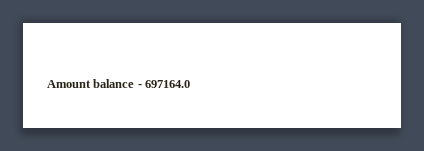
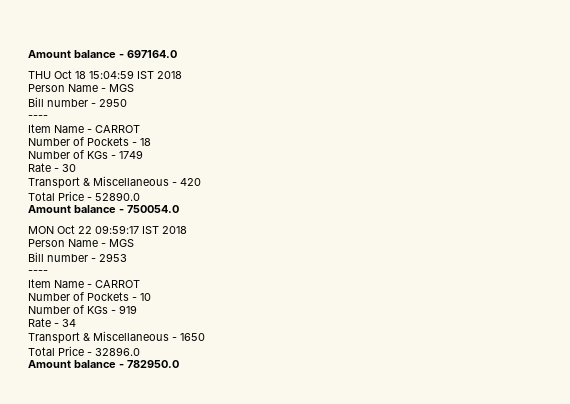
(191, 84) none -> [28,70,182,79] [28,84,134,92] [28,97,127,107] [28,115,48,119] [28,124,140,133] [28,137,151,146] [28,150,143,159] [28,163,76,172] [28,176,201,189] [28,191,140,201] [28,205,179,213] [28,225,187,234] [28,239,134,247] [28,252,127,262] [28,270,48,274] [28,279,140,288] [28,292,151,301] [28,305,137,314] [28,318,76,327] [28,331,205,344] [28,346,140,356] [28,360,179,368] // THU Oct 18 15:04:59 IST 2018 // Person Name - MGS // Bill number - 2950 // ---- // Item Name - CARROT // Number of Pockets - 18 // Number of KGs - 1749 // Rate - 30 // Transport & Miscellaneous - 420 // Total Price - 52890.0 // Amount balance - 750054.0 // MON Oct 22 09:59:17 IST 2018 // Person Name - MGS // Bill number - 2953 // ---- // Item Name - CARROT // Number of Pockets - 10 // Number of KGs - 919 // Rate - 34 // Transport & Miscellaneous - 1650 // Total Price - 32896.0 // Amount balance - 782950.0

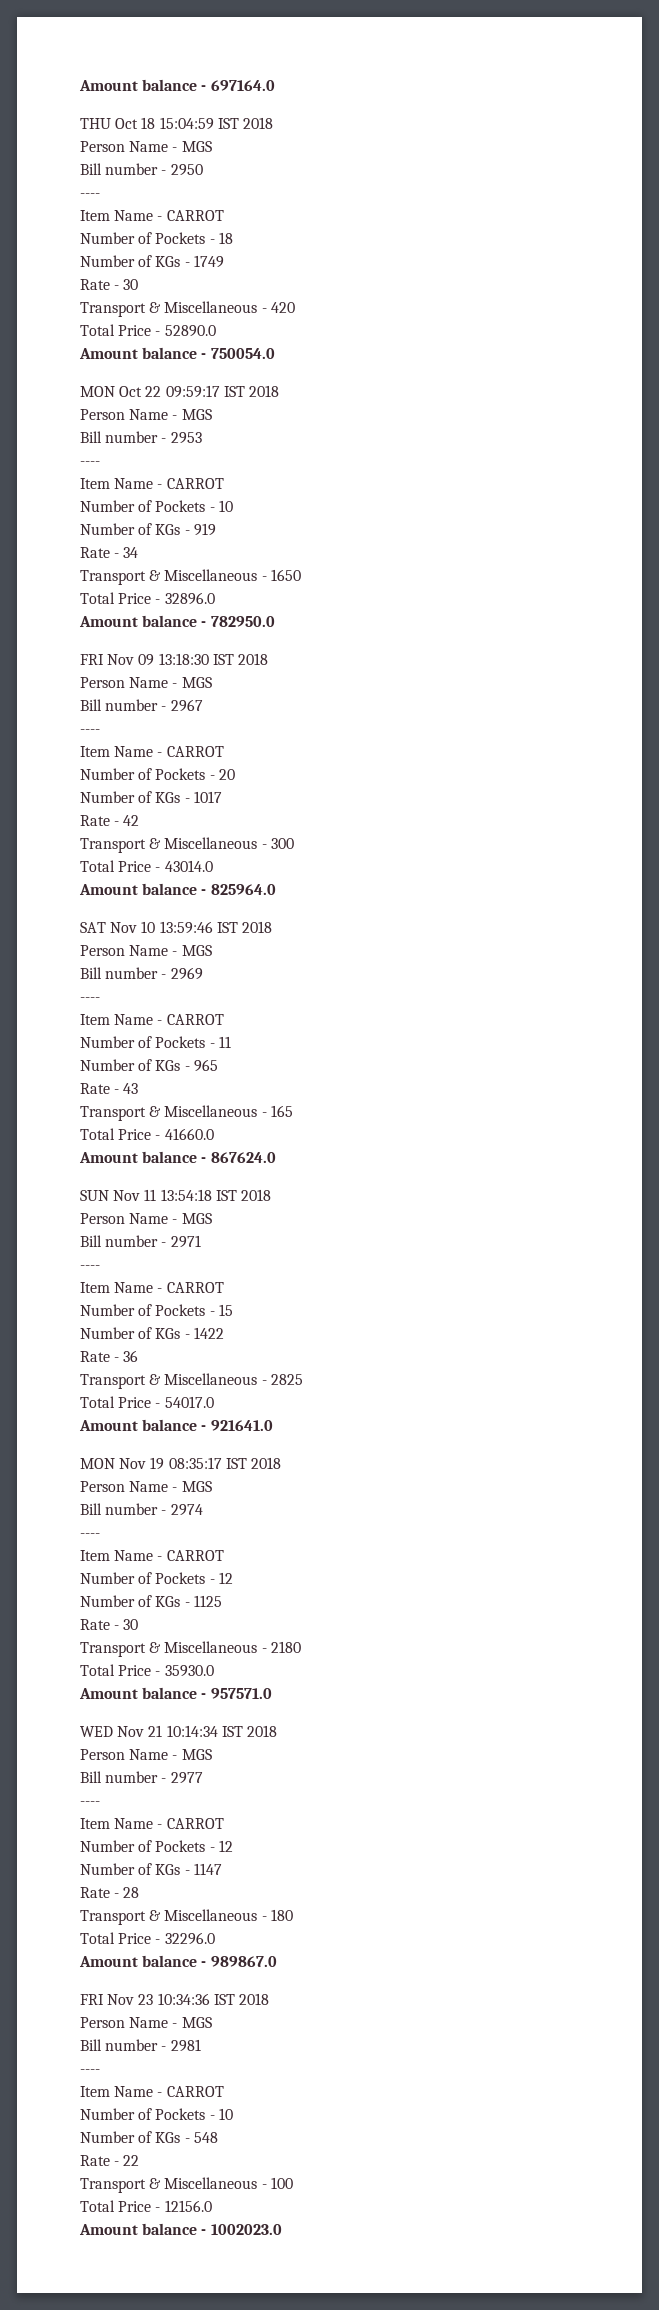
(179, 364) none -> [80,653,268,666] [80,677,212,688] [80,699,203,712] [80,729,100,734] [80,746,224,757] [80,768,235,780] [80,791,222,803] [80,815,140,826] [80,837,294,853] [80,860,213,872] [79,883,276,895] [80,921,272,934] [80,945,212,956] [80,967,203,980] [80,997,100,1002] [80,1014,224,1025] [80,1036,231,1048] [80,1059,218,1072] [80,1083,139,1094] [80,1105,293,1121] [80,1128,214,1140] [79,1151,276,1163] [80,1189,271,1201] [80,1213,212,1224] [80,1235,201,1248] [80,1265,100,1270] [80,1282,224,1293] [80,1304,233,1316] [80,1327,224,1339] [80,1350,139,1362] [80,1373,303,1389] [80,1396,214,1408] [79,1419,273,1431] [80,1457,281,1470] [80,1481,212,1492] [80,1503,203,1516] [80,1533,100,1538] [80,1550,224,1561] [80,1572,233,1584] [80,1595,222,1607] [80,1619,139,1630] [80,1641,301,1657] [80,1664,214,1677] [79,1687,272,1699] [80,1725,277,1737] [80,1749,212,1760] [80,1771,203,1784] [80,1801,100,1806] [80,1818,224,1829] [80,1840,233,1852] [80,1863,222,1875] [80,1887,140,1898] [80,1909,293,1925] [80,1932,215,1945] [79,1955,277,1967] [80,1993,269,2005] [80,2017,212,2028] [80,2039,201,2052] [80,2069,100,2074] [80,2086,224,2097] [80,2108,233,2120] [80,2131,218,2143] [80,2155,140,2166] [80,2177,293,2193] [80,2200,212,2212] [79,2223,282,2235] // FRI Nov 09 13:18:30 IST 2018 // Person Name - MGS // Bill number - 2967 // ---- // Item Name - CARROT // Number of Pockets - 20 // Number of KGs - 1017 // Rate - 42 // Transport & Miscellaneous - 300 // Total Price - 43014.0 // Amount balance - 825964.0 // SAT Nov 10 13:59:46 IST 2018 // Person Name - MGS // Bill number - 2969 // ---- // Item Name - CARROT // Number of Pockets - 11 // Number of KGs - 965 // Rate - 43 // Transport & Miscellaneous - 165 // Total Price - 41660.0 // Amount balance - 867624.0 // SUN Nov 11 13:54:18 IST 2018 // Person Name - MGS // Bill number - 2971 // ---- // Item Name - CARROT // Number of Pockets - 15 // Number of KGs - 1422 // Rate - 36 // Transport & Miscellaneous - 2825 // Total Price - 54017.0 // Amount balance - 921641.0 // MON Nov 19 08:35:17 IST 2018 // Person Name - MGS // Bill number - 2974 // ---- // Item Name - CARROT // Number of Pockets - 12 // Number of KGs - 1125 // Rate - 30 // Transport & Miscellaneous - 2180 // Total Price - 35930.0 // Amount balance - 957571.0 // WED Nov 21 10:14:34 IST 2018 // Person Name - MGS // Bill number - 2977 // ---- // Item Name - CARROT // Number of Pockets - 12 // Number of KGs - 1147 // Rate - 28 // Transport & Miscellaneous - 180 // Total Price - 32296.0 // Amount balance - 989867.0 // FRI Nov 23 10:34:36 IST 2018 // Person Name - MGS // Bill number - 2981 // ---- // Item Name - CARROT // Number of Pockets - 10 // Number of KGs - 548 // Rate - 22 // Transport & Miscellaneous - 100 // Total Price - 12156.0 // Amount balance - 1002023.0

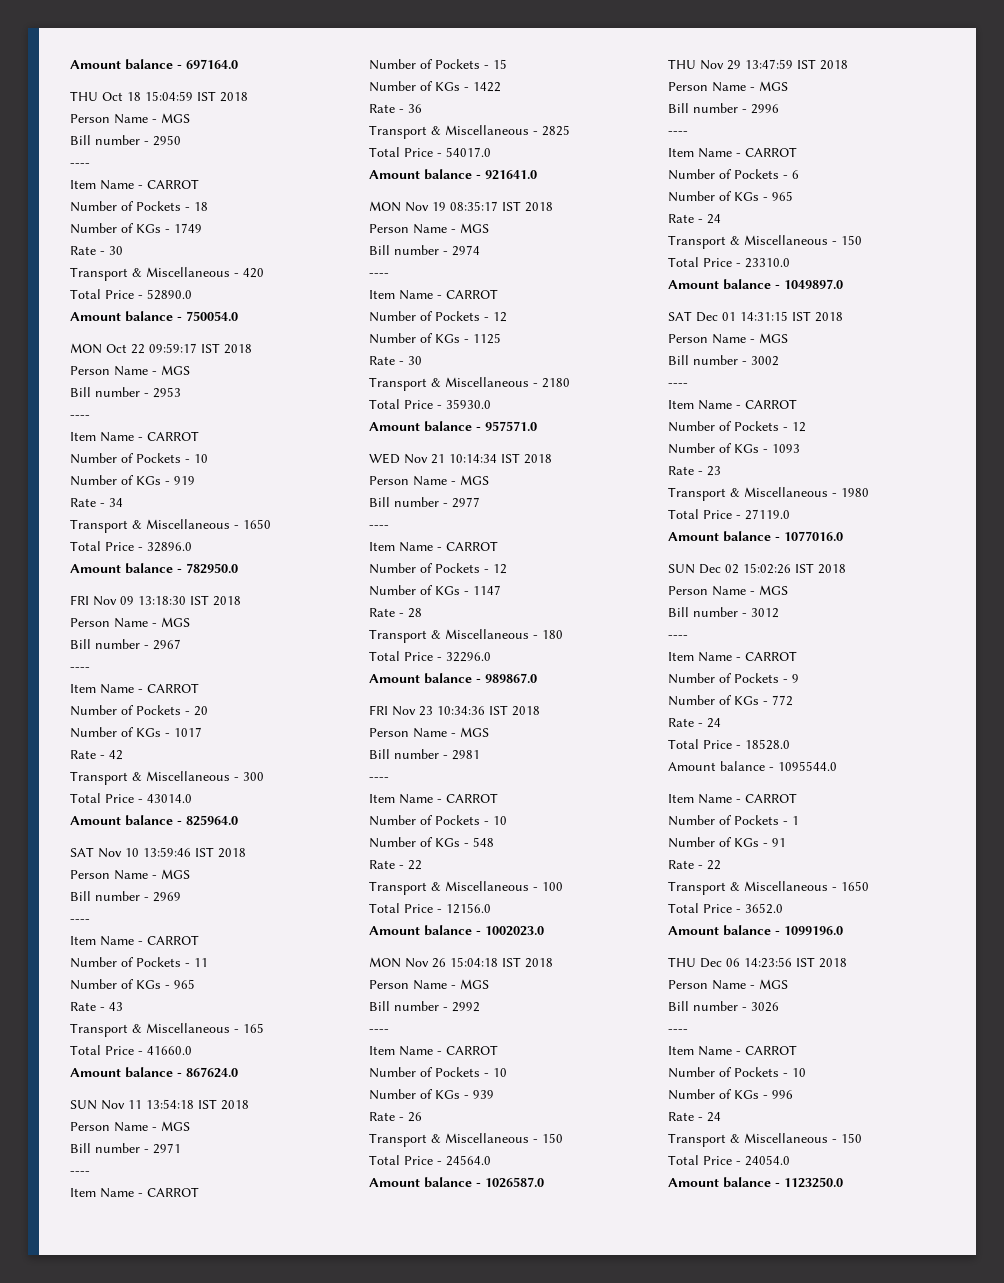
(282, 2229) none -> [369,957,553,968] [369,979,489,990] [369,1001,480,1012] [369,1029,389,1033] [369,1045,498,1056] [369,1067,507,1078] [369,1089,494,1100] [369,1112,422,1122] [369,1133,563,1147] [369,1155,491,1166] [369,1177,544,1188] [668,59,848,70] [668,81,788,92] [668,103,779,114] [668,131,688,135] [668,147,797,158] [668,169,799,180] [668,191,793,202] [668,214,721,224] [668,235,862,249] [668,257,790,268] [668,279,843,290] [668,311,843,322] [668,333,788,344] [668,355,779,366] [668,383,688,387] [668,399,797,410] [668,421,806,432] [668,443,800,454] [668,466,721,476] [668,487,869,501] [668,509,790,520] [668,531,843,542] [668,563,846,574] [668,585,788,596] [668,607,779,618] [668,635,688,639] [668,651,797,662] [668,673,799,684] [668,695,793,706] [668,718,721,728] [668,739,790,750] [668,761,837,771] [668,793,797,804] [668,815,799,826] [668,837,786,848] [668,860,721,870] [668,881,869,895] [668,903,783,914] [668,925,843,936] [668,957,847,968] [668,979,788,990] [668,1001,779,1012] [668,1029,688,1033] [668,1045,797,1056] [668,1067,806,1078] [668,1089,793,1100] [668,1112,721,1122] [668,1133,862,1147] [668,1155,790,1166] [668,1177,843,1188] // MON Nov 26 15:04:18 IST 2018 // Person Name - MGS // Bill number - 2992 // ---- // Item Name - CARROT // Number of Pockets - 10 // Number of KGs - 939 // Rate - 26 // Transport & Miscellaneous - 150 // Total Price - 24564.0 // Amount balance - 1026587.0 // THU Nov 29 13:47:59 IST 2018 // Person Name - MGS // Bill number - 2996 // ---- // Item Name - CARROT // Number of Pockets - 6 // Number of KGs - 965 // Rate - 24 // Transport & Miscellaneous - 150 // Total Price - 23310.0 // Amount balance - 1049897.0 // SAT Dec 01 14:31:15 IST 2018 // Person Name - MGS // Bill number - 3002 // ---- // Item Name - CARROT // Number of Pockets - 12 // Number of KGs - 1093 // Rate - 23 // Transport & Miscellaneous - 1980 // Total Price - 27119.0 // Amount balance - 1077016.0 // SUN Dec 02 15:02:26 IST 2018 // Person Name - MGS // Bill number - 3012 // ---- // Item Name - CARROT // Number of Pockets - 9 // Number of KGs - 772 // Rate - 24 // Total Price - 18528.0 // Amount balance - 1095544.0 // Item Name - CARROT // Number of Pockets - 1 // Number of KGs - 91 // Rate - 22 // Transport & Miscellaneous - 1650 // Total Price - 3652.0 // Amount balance - 1099196.0 // THU Dec 06 14:23:56 IST 2018 // Person Name - MGS // Bill number - 3026 // ---- // Item Name - CARROT // Number of Pockets - 10 // Number of KGs - 996 // Rate - 24 // Transport & Miscellaneous - 150 // Total Price - 24054.0 // Amount balance - 1123250.0

